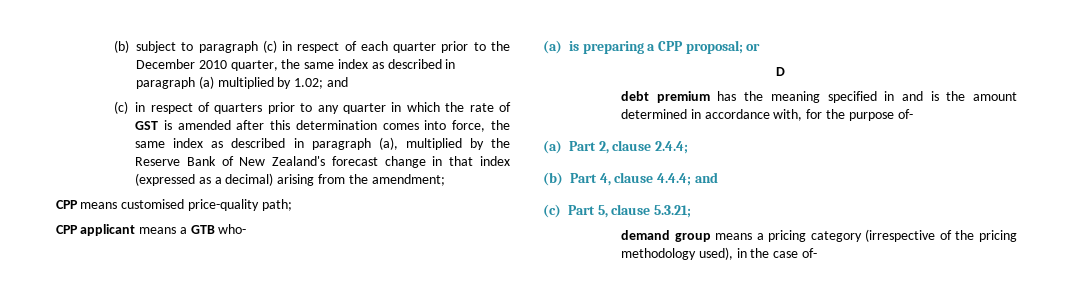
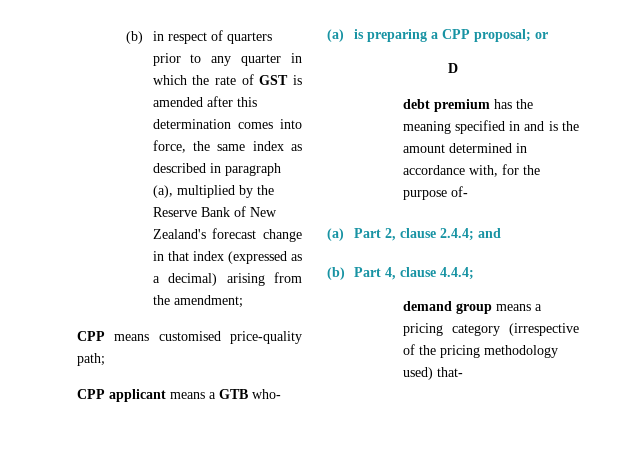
[114,40,510,53] [136,59,456,71] [136,76,349,89] [114,101,129,114] (b) subject to paragraph (c) in respect of each quarter prior to the December 2010 quarter, the same index as described in paragraph (a) multiplied by 1.02; and // (c) -> [125,31,143,44] (b)
(688, 147) none -> [477,228,501,238] and
[694,172,718,183] [543,204,691,218] and // (c) Part 5, clause 5.3.21; -> (474, 273) none
[698,247,818,260] used), in the case of- -> [402,367,463,380] used) that-

